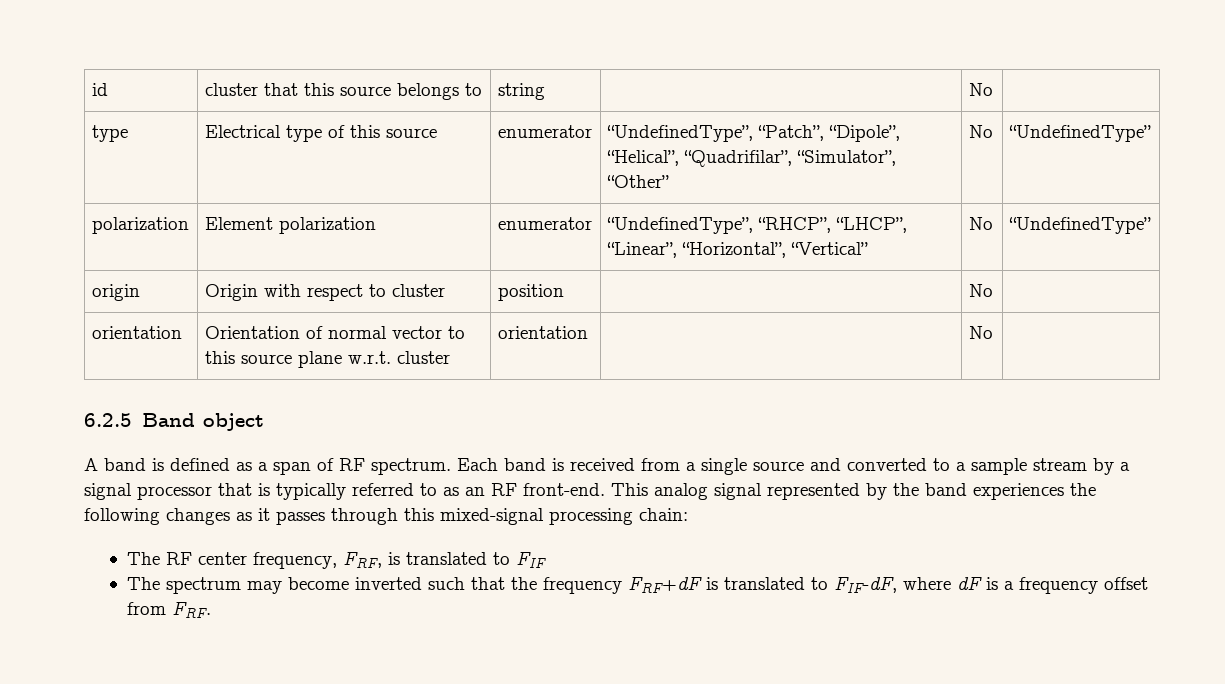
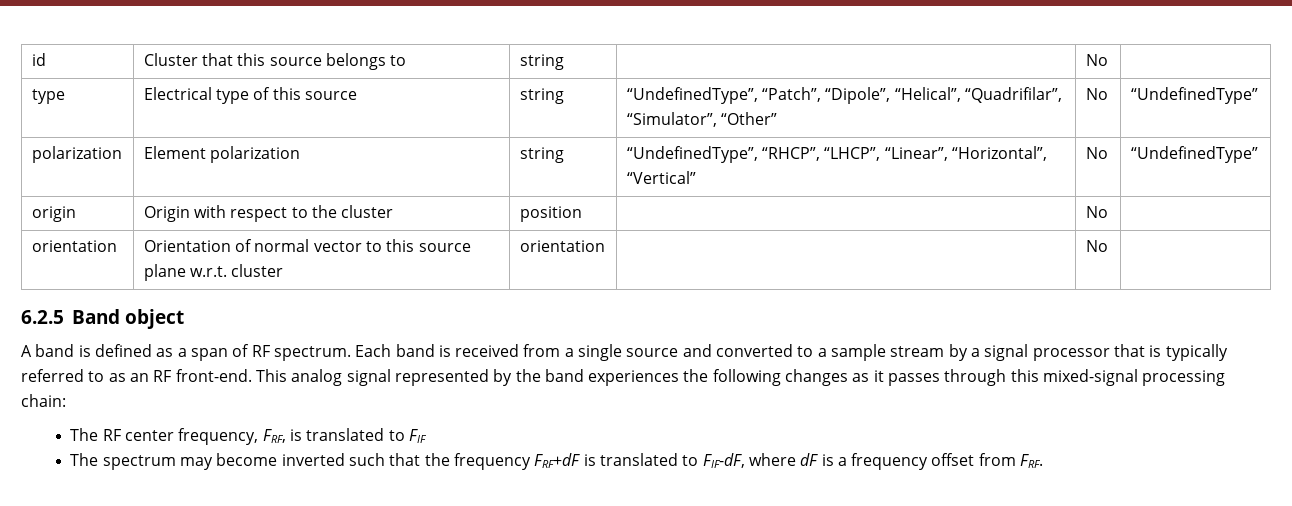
[204,83,258,96] cluster -> [143,53,198,66] Cluster
[497,125,592,138] enumerator -> [519,88,564,104] string
[497,217,592,230] enumerator -> [519,147,564,163] string
(386, 290) none -> [312,205,338,218] the

